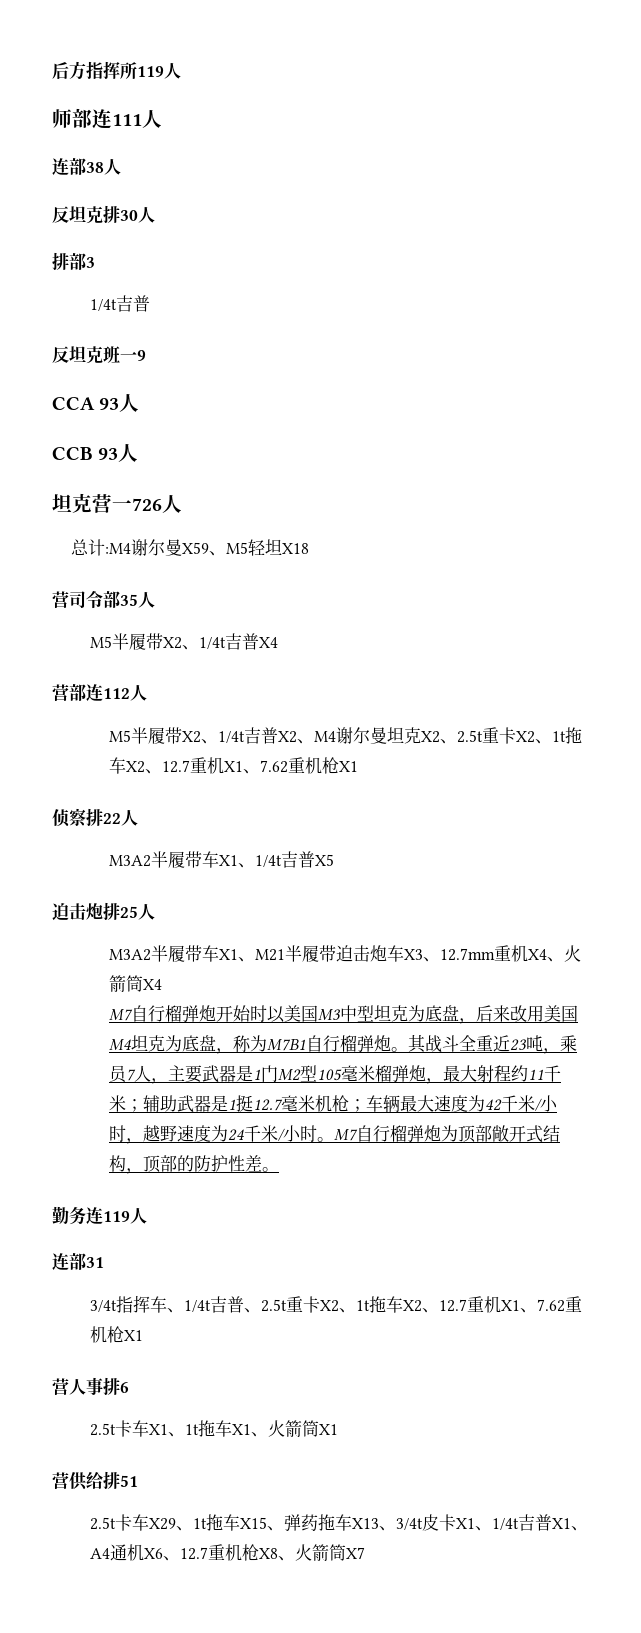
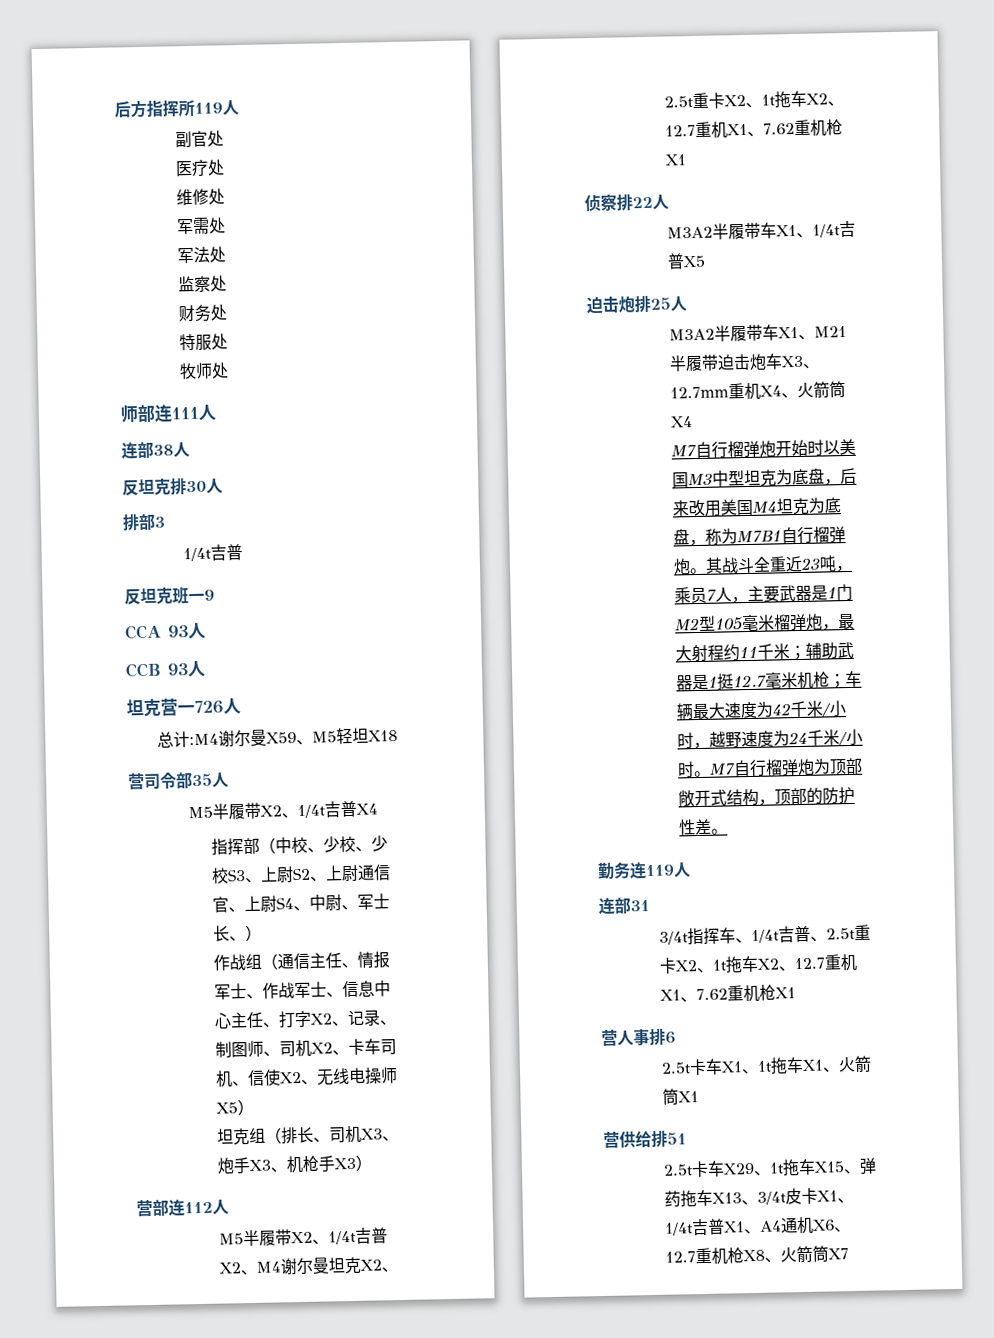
(181, 71) none -> [175,130,225,149] [175,159,226,177] [176,188,226,206] [176,217,227,235] [177,246,227,264] [178,275,228,293] [178,304,229,323] [179,333,229,351] [179,362,230,380] // 副官处 // 医疗处 // 维修处 // 军需处 // 军法处 // 监察处 // 财务处 // 特服处 // 牧师处
(278, 642) none -> [211,835,389,856] [211,864,392,884] [212,893,391,913] [213,924,263,942] [213,951,391,972] [214,980,392,1000] [214,1009,398,1029] [215,1038,398,1058] [215,1067,399,1088] [216,1098,255,1116] [217,1125,400,1146] [217,1154,373,1175] // 指挥部（中校、少校、少校S3、上尉S2、上尉通信官、上尉S4、中尉、军士长、） // 作战组（通信主任、情报军士、作战军士、信息中心主任、打字X2、记录、制图师、司机X2、卡车司机、信使X2、无线电操师X5） // 坦克组（排长、司机X3、炮手X3、机枪手X3）

